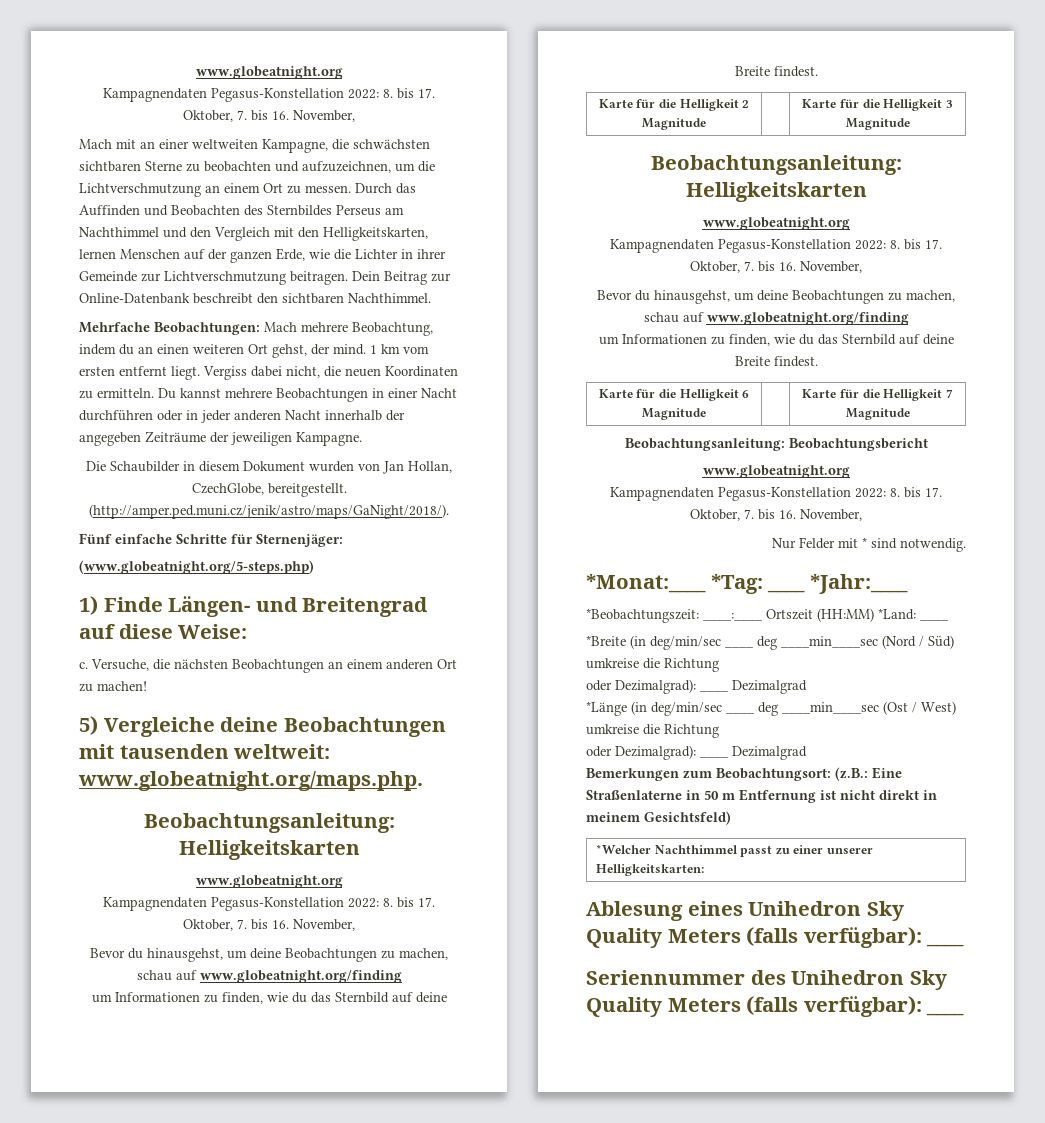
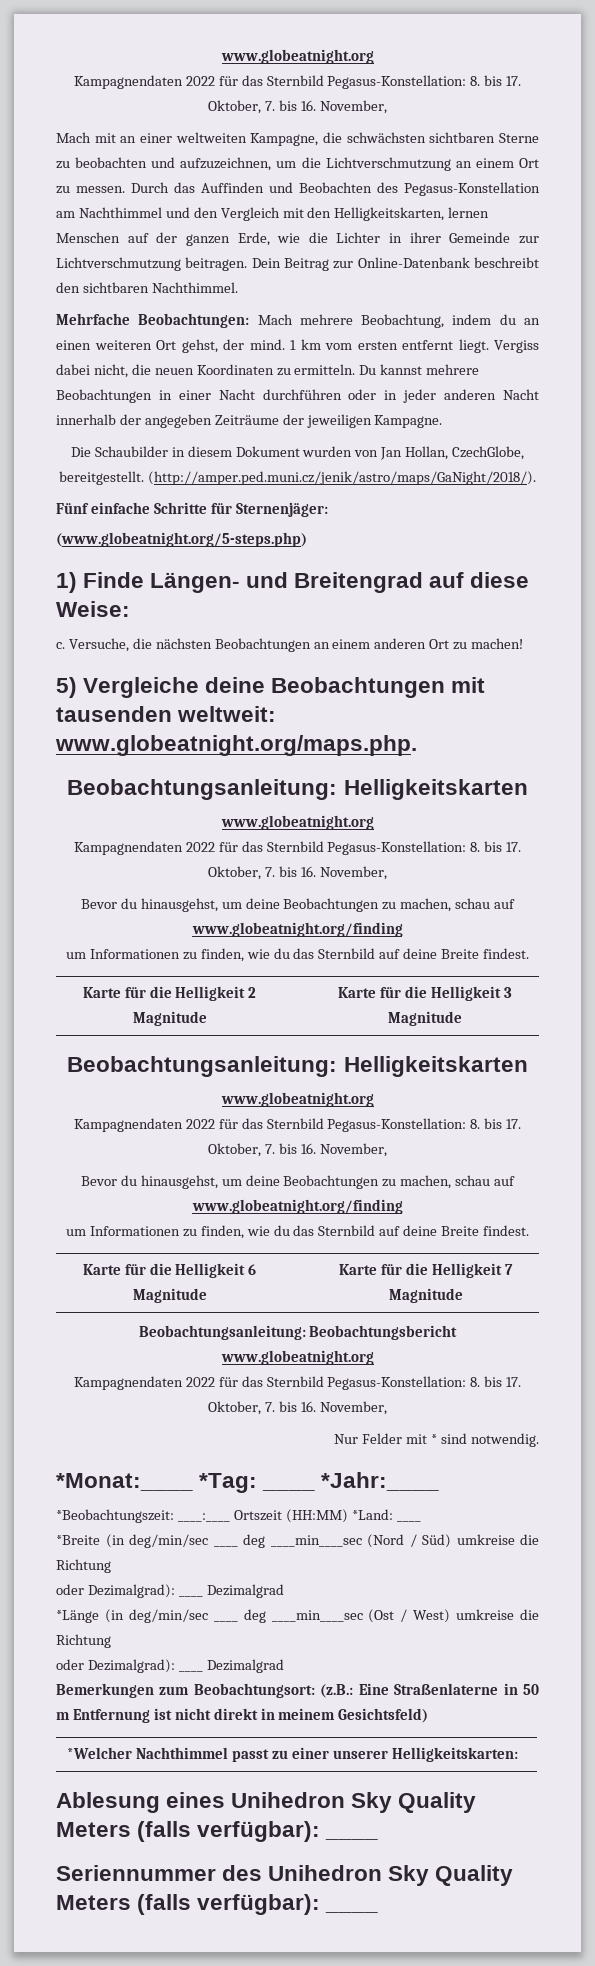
[195,66,343,79] [103,88,379,102] www.globeatnight.org // Kampagnendaten Pegasus-Konstellation 2022: -> [220,49,374,64] [73,75,467,89] www.globeatnight.org // Kampagnendaten 2022 für das Sternbild Pegasus-Konstellation:
[267,205,381,216] Sternbildes Perseus -> [404,182,540,196] Pegasus-Konstellation
[211,897,379,911] Pegasus-Konstellation 2022: -> [185,841,467,855] 2022 für das Sternbild Pegasus-Konstellation:
[718,239,886,253] Pegasus-Konstellation 2022: -> [185,1118,467,1132] 2022 für das Sternbild Pegasus-Konstellation:
[718,487,886,501] Pegasus-Konstellation 2022: -> [185,1376,467,1390] 2022 für das Sternbild Pegasus-Konstellation:

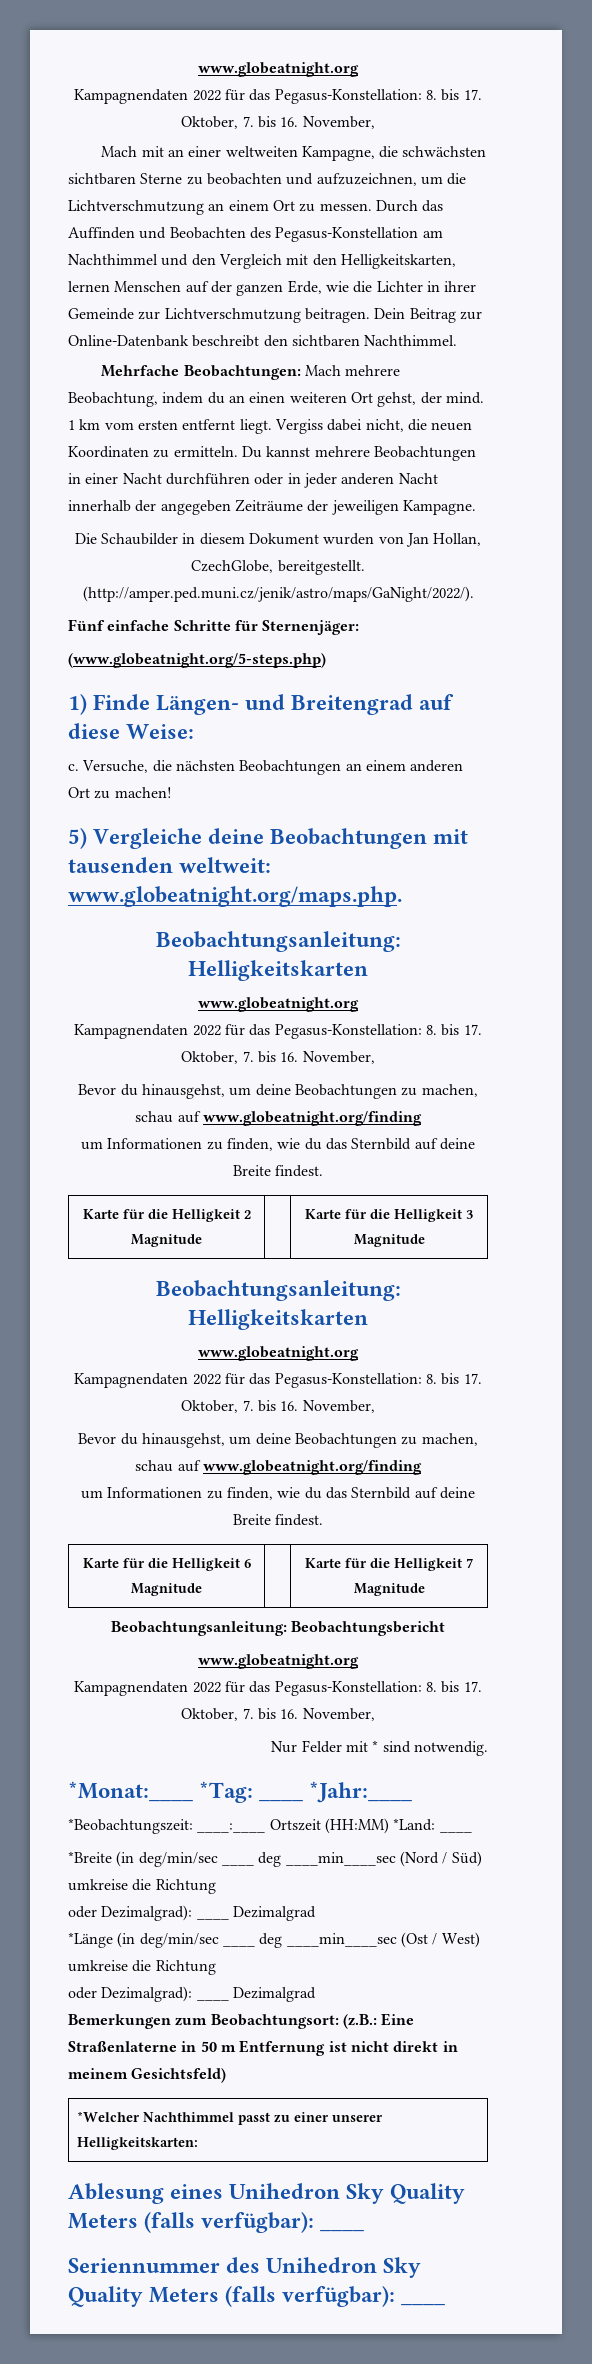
[220,49,374,64] [73,75,324,89] www.globeatnight.org // Kampagnendaten 2022 für das Sternbild -> [198,62,359,77] [74,89,271,104] www.globeatnight.org // Kampagnendaten 2022 für das
[147,471,536,485] (http://amper.ped.muni.cz/jenik/astro/maps/GaNight/2018/). -> [82,586,474,602] (http://amper.ped.muni.cz/jenik/astro/maps/GaNight/2022/).
[266,841,324,852] Sternbild -> (271, 1030) none
[266,1118,324,1129] Sternbild -> (271, 1379) none
[266,1376,324,1387] Sternbild -> (271, 1687) none

